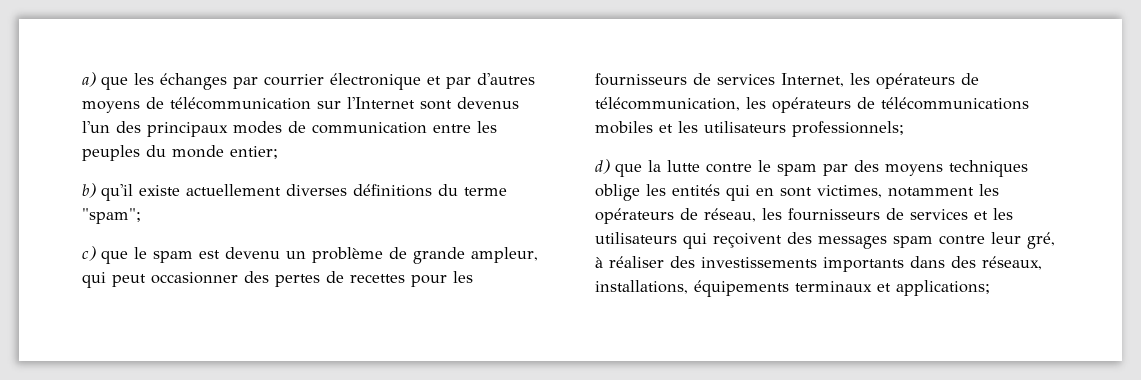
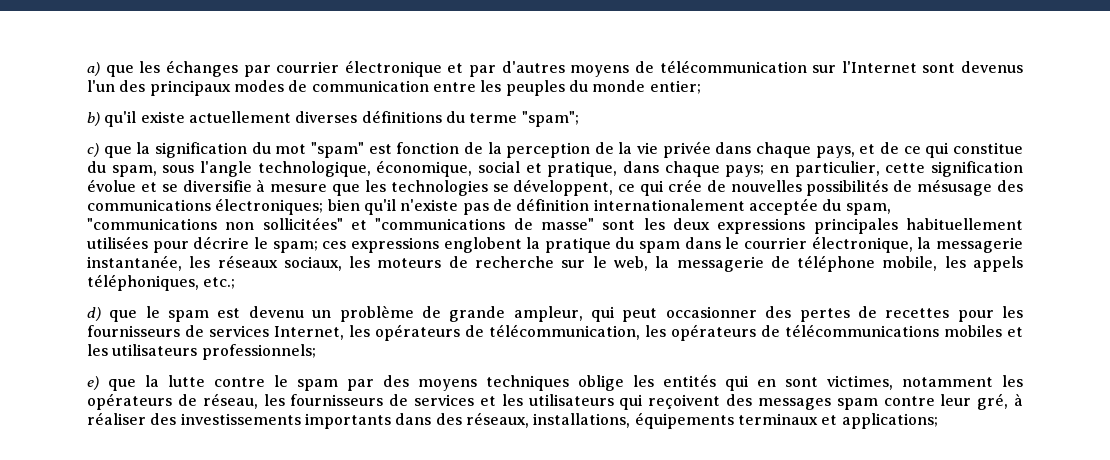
(128, 257) none -> [136,141,1024,158] [87,160,1023,177] [87,179,1024,196] [87,198,891,215] [87,217,1024,234] [87,236,1023,253] [87,255,1023,272] [87,274,236,291] [87,307,138,322] la signification du mot "spam" est fonction de la perception de la vie privée dans chaque pays, et de ce qui constitue du spam, sous l'angle technologique, économique, social et pratique, dans chaque pays; en particulier, cette signification évolue et se diversifie à mesure que les technologies se développent, ce qui crée de nouvelles possibilités de mésusage des communications électroniques; bien qu'il n'existe pas de définition internationalement acceptée du spam, "communications non sollicitées" et "communications de masse" sont les deux expressions principales habituellement utilisées pour décrire le spam; ces expressions englobent la pratique du spam dans le courrier électronique, la messagerie instantanée, les réseaux sociaux, les moteurs de recherche sur le web, la messagerie de téléphone mobile, les appels téléphoniques, etc.; // d) que
[595,159,610,174] d) -> [87,376,99,390] e)

